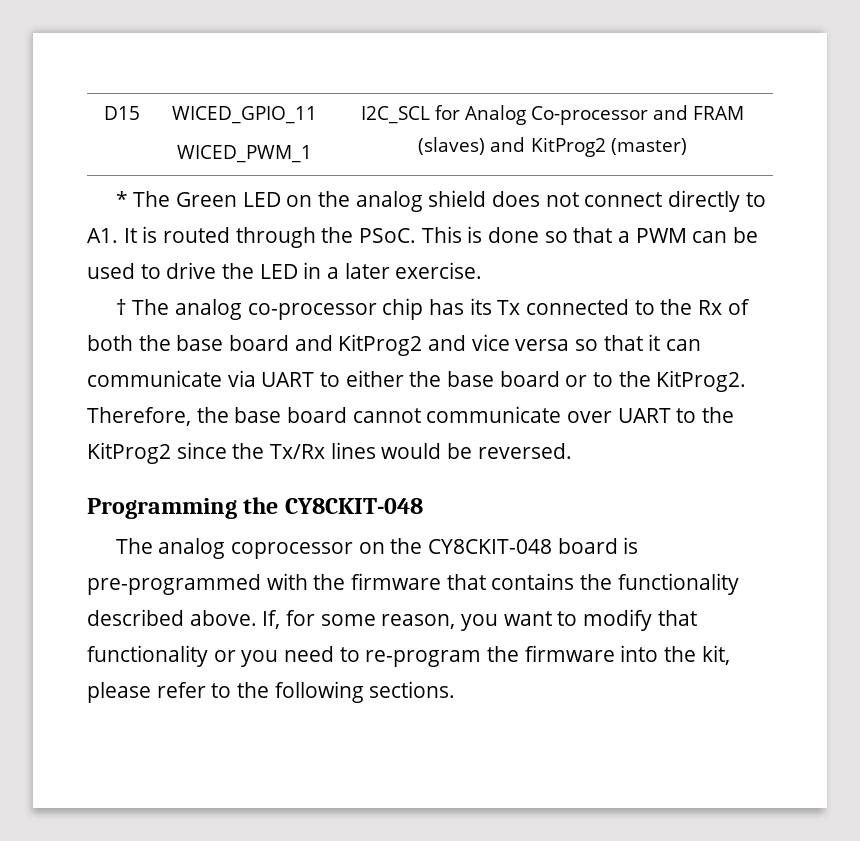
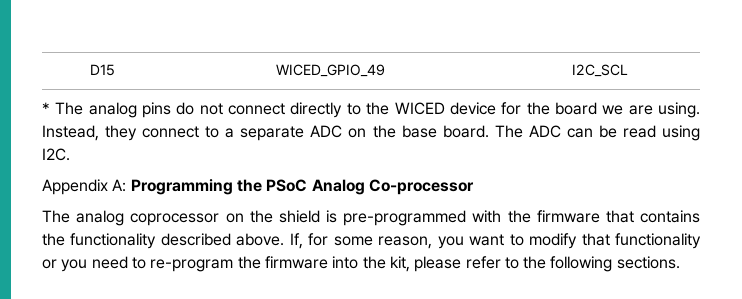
[171,106,317,124] [176,145,312,163] WICED_GPIO_11 // WICED_PWM_1 -> [276,64,385,77] WICED_GPIO_49
[434,105,745,125] [418,137,687,157] [115,190,766,212] [87,226,759,248] [87,262,483,279] [115,298,750,320] [87,334,702,356] [87,370,747,392] [87,406,735,426] [87,442,572,464] [87,497,423,519] for Analog Co-processor and FRAM (slaves) and KitProg2 (master) // * The Green LED on the analog shield does not connect directly to A1. It is routed through the PSoC. This is done so that a PWM can be used to drive the LED in a later exercise. // † The analog co-processor chip has its Tx connected to the Rx of both the base board and KitProg2 and vice versa so that it can communicate via UART to either the base board or to the KitProg2. Therefore, the base board cannot communicate over UART to the KitProg2 since the Tx/Rx lines would be reversed. // Programming the CY8CKIT-048 -> [42,102,701,118] [42,125,700,141] [42,148,70,161] [42,179,474,195] // * The analog pins do not connect directly to the WICED device for the board we are using. Instead, they connect to a separate ADC on the base board. The ADC can be read using I2C. // Appendix A: Programming the PSoC Analog Co-processor
[428,538,618,554] CY8CKIT-048 board -> [278,210,320,223] shield

